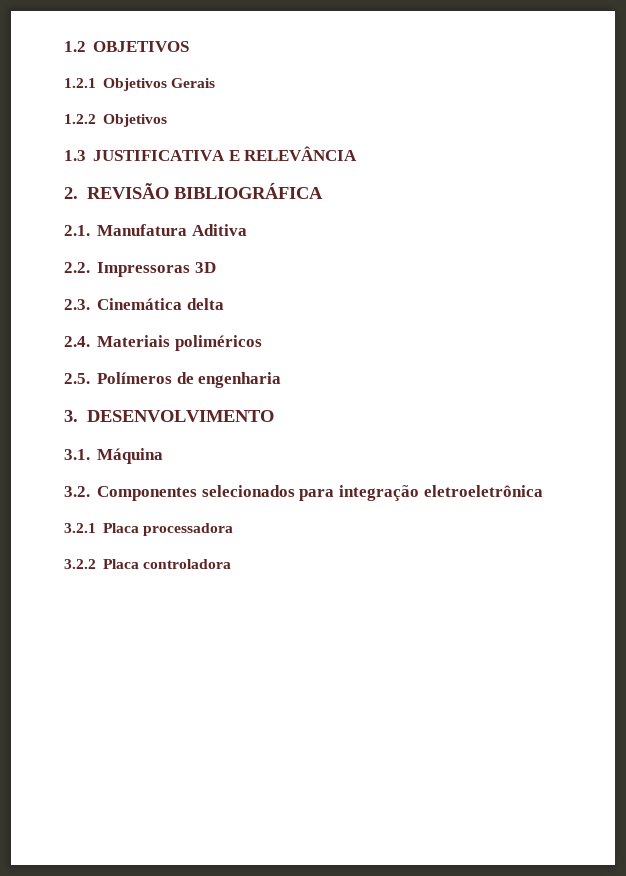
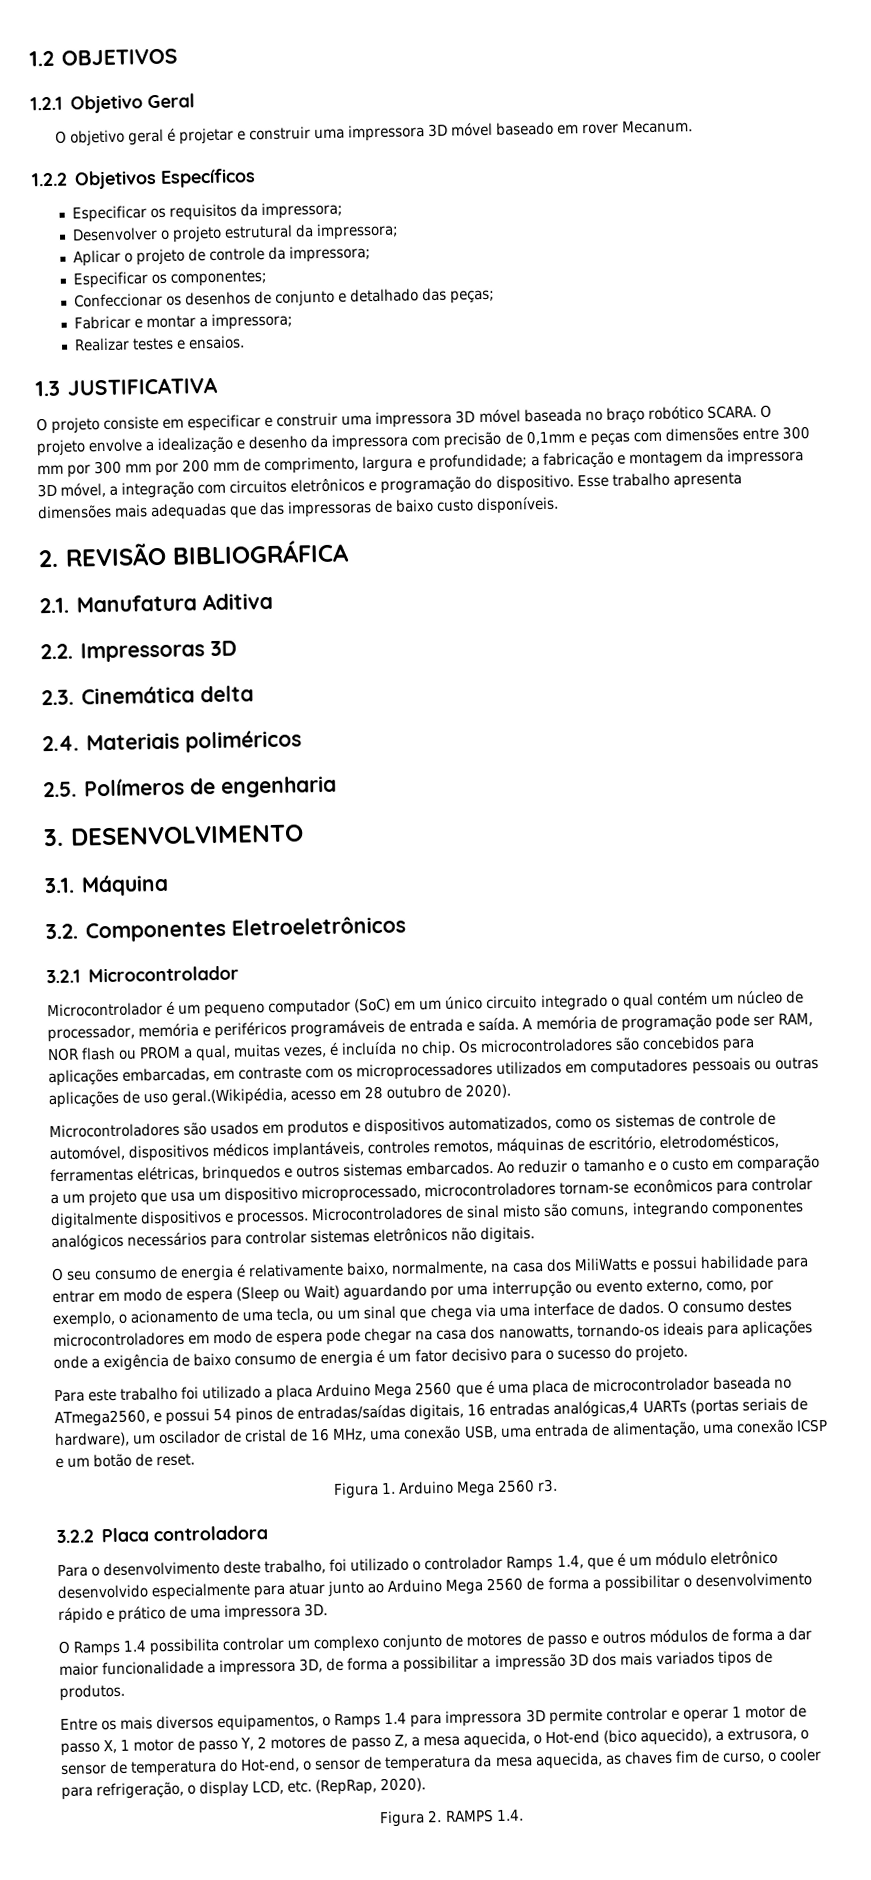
[103,78,216,91] [64,114,168,127] [64,146,358,161] Objetivos Gerais // 1.2.2 Objetivos // 1.3 JUSTIFICATIVA E RELEVÂNCIA -> [69,93,195,114] [54,120,694,147] [31,168,256,190] [72,201,344,223] [72,222,400,243] [73,245,372,267] [73,269,268,289] [74,287,496,308] [74,312,294,330] [74,335,246,352] [35,376,218,397] [36,404,772,434] [36,426,810,457] [37,448,804,478] [37,472,742,499] [37,496,560,521] Objetivo Geral // O objetivo geral é projetar e construir uma impressora 3D móvel baseado em rover Mecanum. // 1.2.2 Objetivos Específicos // Especificar os requisitos da impressora; // Desenvolver o projeto estrutural da impressora; // Aplicar o projeto de controle da impressora; // Especificar os componentes; // Confeccionar os desenhos de conjunto e detalhado das peças; // Fabricar e montar a impressora; // Realizar testes e ensaios. // 1.3 JUSTIFICATIVA // O projeto consiste em especificar e construir uma impressora 3D móvel baseada no braço robótico SCARA. O projeto envolve a idealização e desenho da impressora com precisão de 0,1mm e peças com dimensões entre 300 mm por 300 mm por 200 mm de comprimento, largura e profundidade; a fabricação e montagem da impressora 3D móvel, a integração com circuitos eletrônicos e programação do dispositivo. Esse trabalho apresenta dimensões mais adequadas que das impressoras de baixo custo disponíveis.
[201,485,543,501] [64,523,234,536] [64,559,232,569] selecionados para integração eletroeletrônica // 3.2.1 Placa processadora // 3.2.2 Placa controladora -> [230,915,406,936] [46,965,239,984] [47,990,804,1018] [47,1013,813,1043] [47,1035,755,1062] [48,1057,819,1087] [48,1083,512,1109] [49,1111,776,1139] [49,1133,780,1162] [50,1155,820,1183] [50,1177,813,1207] [50,1200,804,1230] [51,1226,536,1252] [51,1254,809,1282] [52,1279,774,1304] [52,1298,792,1329] [53,1320,813,1348] [53,1344,688,1372] [54,1375,792,1403] [54,1397,808,1428] [54,1418,828,1448] [55,1453,196,1469] [332,1478,559,1499] [56,1525,268,1544] [57,1550,778,1578] [57,1572,812,1601] [58,1603,329,1625] [58,1627,812,1657] [59,1649,773,1677] [59,1683,125,1702] [60,1704,807,1732] [60,1727,810,1757] [61,1748,822,1777] [61,1777,427,1800] [379,1809,524,1828] Eletroeletrônicos // 3.2.1 Microcontrolador // Microcontrolador é um pequeno computador (SoC) em um único circuito integrado o qual contém um núcleo de processador, memória e periféricos programáveis de entrada e saída. A memória de programação pode ser RAM, NOR flash ou PROM a qual, muitas vezes, é incluída no chip. Os microcontroladores são concebidos para aplicações embarcadas, em contraste com os microprocessadores utilizados em computadores pessoais ou outras aplicações de uso geral.(Wikipédia, acesso em 28 outubro de 2020). // Microcontroladores são usados em produtos e dispositivos automatizados, como os sistemas de controle de automóvel, dispositivos médicos implantáveis, controles remotos, máquinas de escritório, eletrodomésticos, ferramentas elétricas, brinquedos e outros sistemas embarcados. Ao reduzir o tamanho e o custo em comparação a um projeto que usa um dispositivo microprocessado, microcontroladores tornam-se econômicos para controlar digitalmente dispositivos e processos. Microcontroladores de sinal misto são comuns, integrando componentes analógicos necessários para controlar sistemas eletrônicos não digitais. // O seu consumo de energia é relativamente baixo, normalmente, na casa dos MiliWatts e possui habilidade para entrar em modo de espera (Sleep ou Wait) aguardando por uma interrupção ou evento externo, como, por exemplo, o acionamento de uma tecla, ou um sinal que chega via uma interface de dados. O consumo destes microcontroladores em modo de espera pode chegar na casa dos nanowatts, tornando-os ideais para aplicações onde a exigência de baixo consumo de energia é um fator decisivo para o sucesso do projeto. // Para este trabalho foi utilizado a placa Arduino Mega 2560 que é uma placa de microcontrolador baseada no ATmega2560, e possui 54 pinos de entradas/saídas digitais, 16 entradas analógicas,4 UARTs (portas seriais de hardware), um oscilador de cristal de 16 MHz, uma conexão USB, uma entrada de alimentação, uma conexão ICSP e um botão de reset. // Figura 1. Arduino Mega 2560 r3. // 3.2.2 Placa controladora // Para o desenvolvimento deste trabalho, foi utilizado o controlador Ramps 1.4, que é um módulo eletrônico desenvolvido especialmente para atuar junto ao Arduino Mega 2560 de forma a possibilitar o desenvolvimento rápido e prático de uma impressora 3D. // O Ramps 1.4 possibilita controlar um complexo conjunto de motores de passo e outros módulos de forma a dar maior funcionalidade a impressora 3D, de forma a possibilitar a impressão 3D dos mais variados tipos de produtos. // Entre os mais diversos equipamentos, o Ramps 1.4 para impressora 3D permite controlar e operar 1 motor de passo X, 1 motor de passo Y, 2 motores de passo Z, a mesa aquecida, o Hot-end (bico aquecido), a extrusora, o sensor de temperatura do Hot-end, o sensor de temperatura da mesa aquecida, as chaves fim de curso, o cooler para refrigeração, o display LCD, etc. (RepRap, 2020). // Figura 2. RAMPS 1.4.

